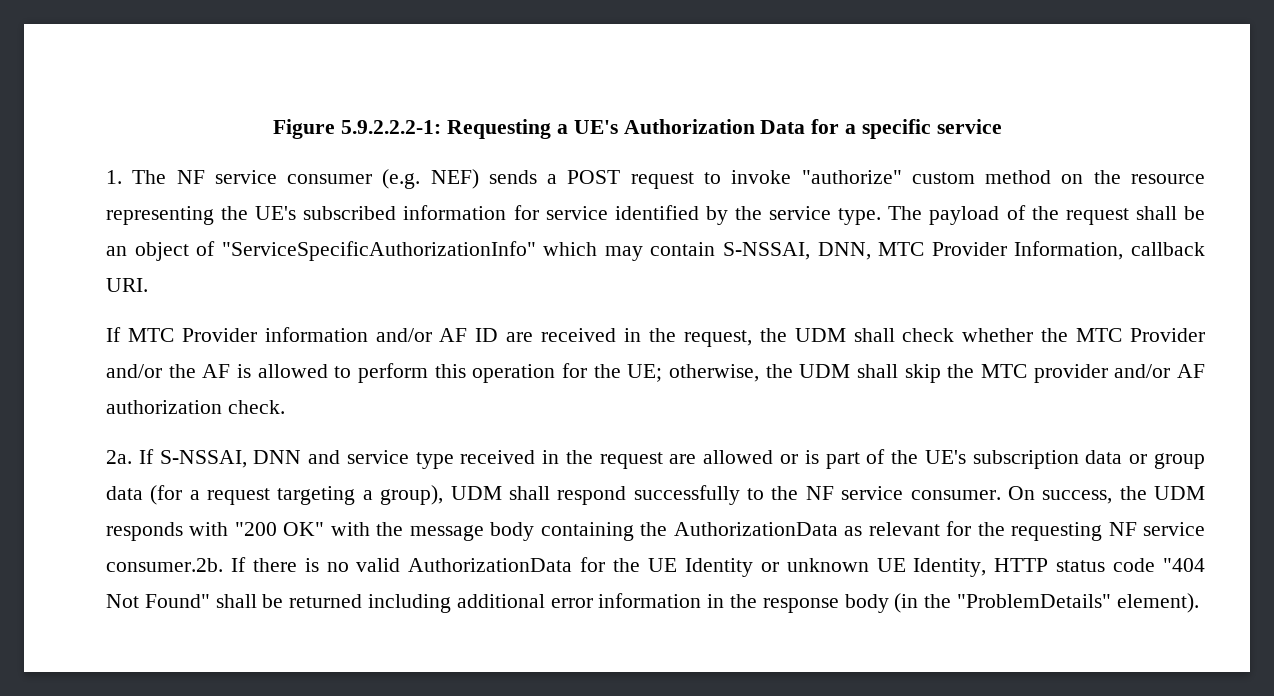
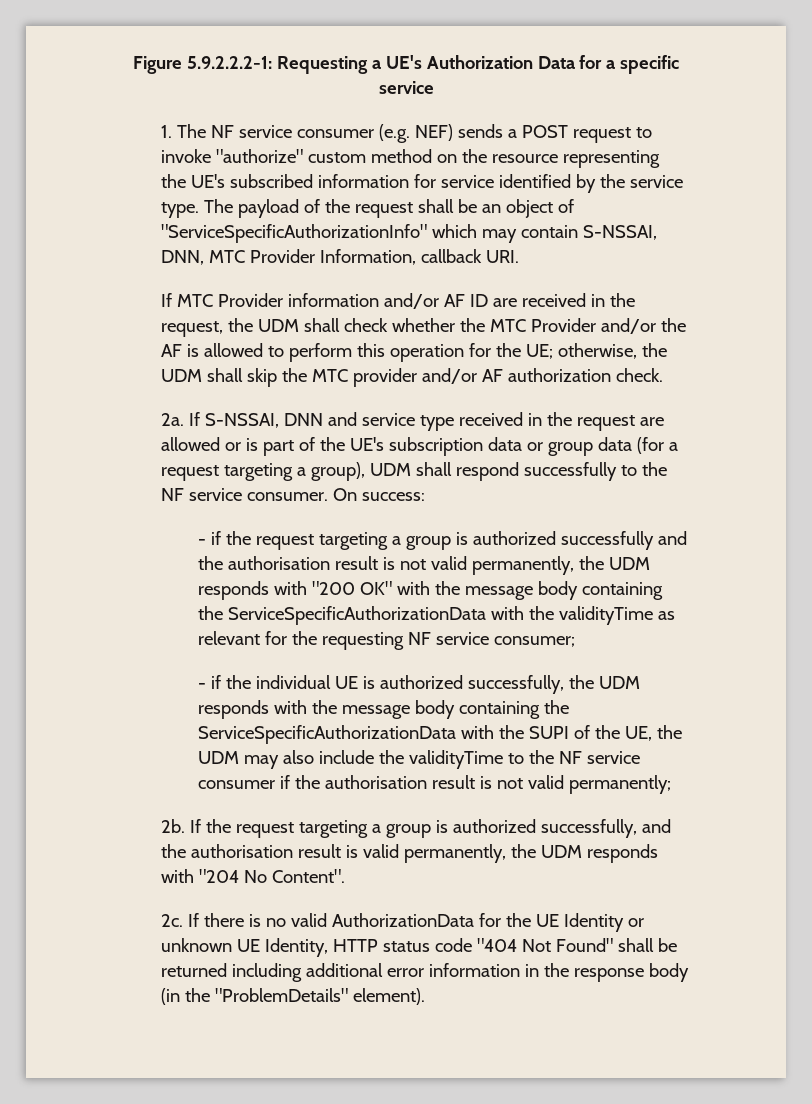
[1042,490,1113,504] success, -> [361,492,425,501] [197,531,687,550] [197,556,574,575] success: // - if the request targeting a group is authorized successfully and the authorisation result is not valid permanently,
[673,522,838,536] AuthorizationData -> [227,606,653,625] ServiceSpecificAuthorizationData with the validityTime
[105,558,223,572] consumer.2b. -> [493,636,575,647] [197,675,640,694] [197,700,569,719] [197,725,682,744] [197,750,640,769] [197,775,671,794] [160,819,671,838] [160,844,658,863] [160,869,345,883] [160,914,183,927] consumer; // - if the individual UE is authorized successfully, the UDM responds with the message body containing the ServiceSpecificAuthorizationData with the SUPI of the UE, the UDM may also include the validityTime to the NF service consumer if the authorisation result is not valid permanently; // 2b. If the request targeting a group is authorized successfully, and the authorisation result is valid permanently, the UDM responds with "204 No Content". // 2c.

